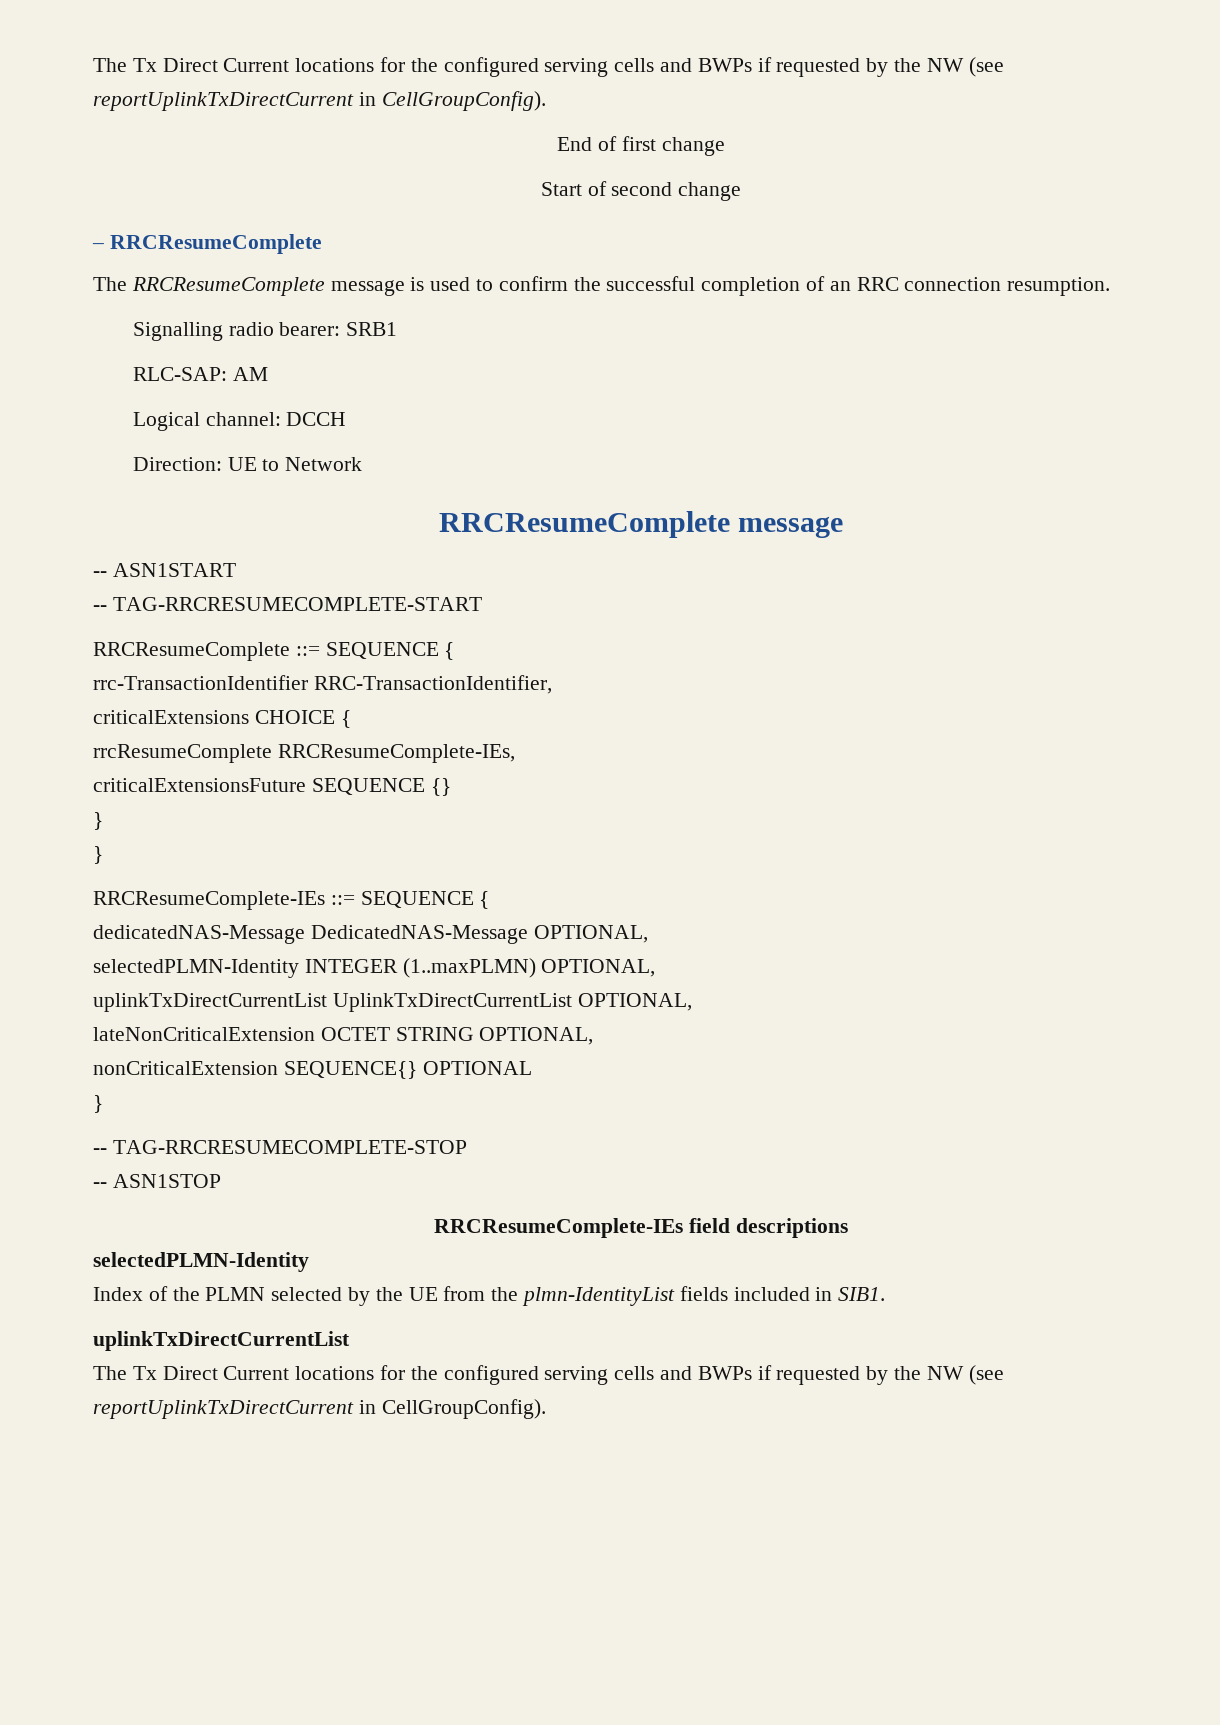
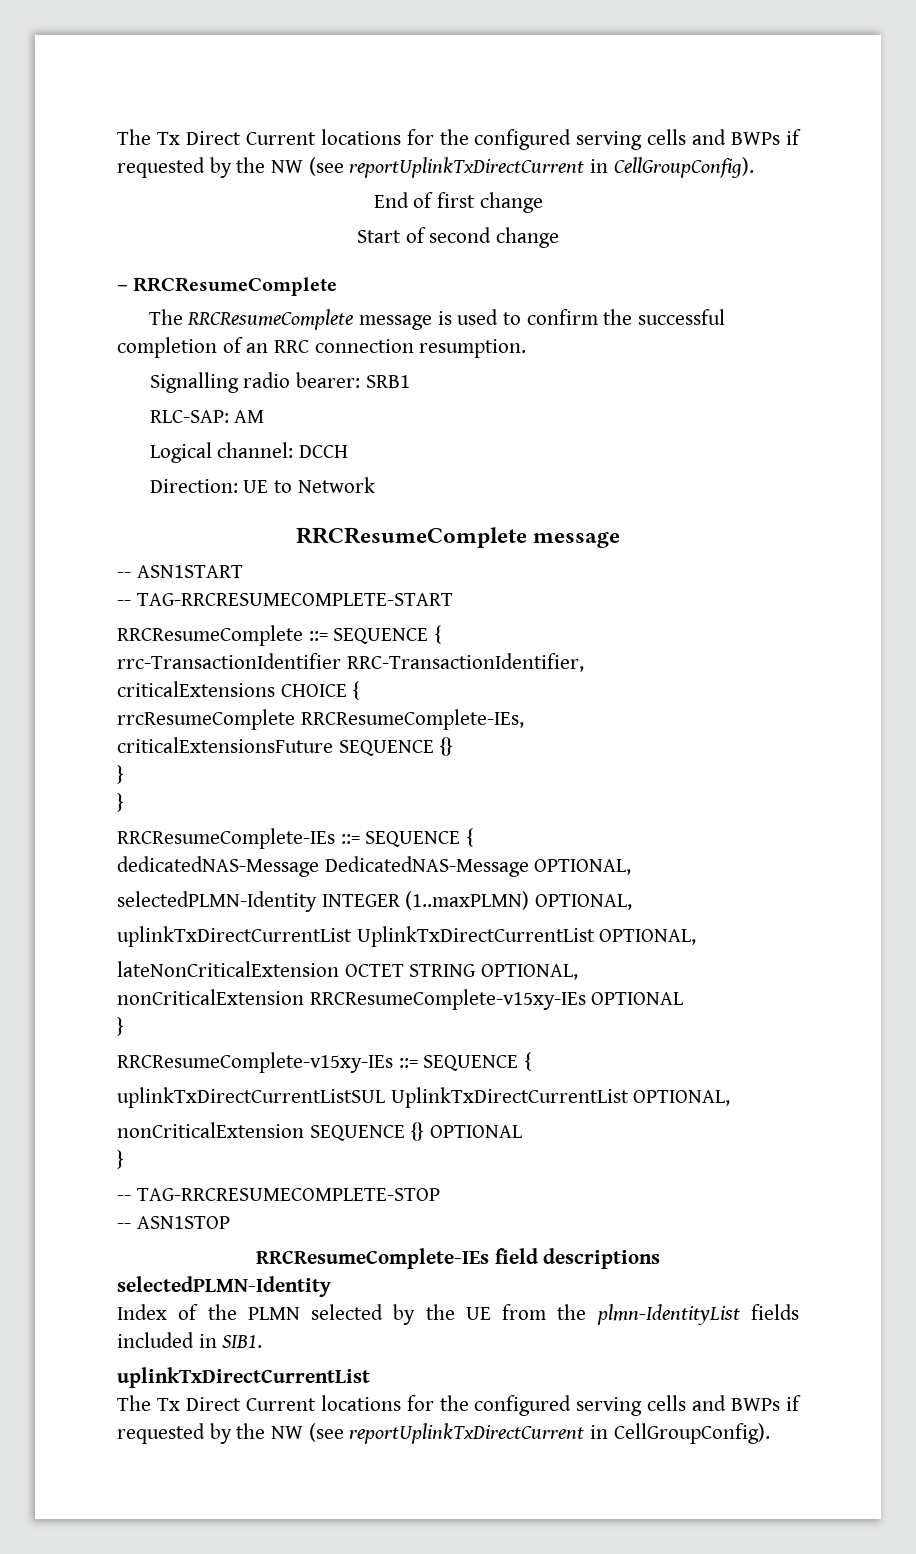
[283,1061,417,1079] SEQUENCE{} -> [309,989,684,1010] [117,1017,124,1036] [117,1052,532,1073] [117,1087,731,1108] [117,1122,425,1141] RRCResumeComplete-v15xy-IEs OPTIONAL // } // RRCResumeComplete-v15xy-IEs ::= SEQUENCE { // uplinkTxDirectCurrentListSUL UplinkTxDirectCurrentList OPTIONAL, // nonCriticalExtension SEQUENCE {}

